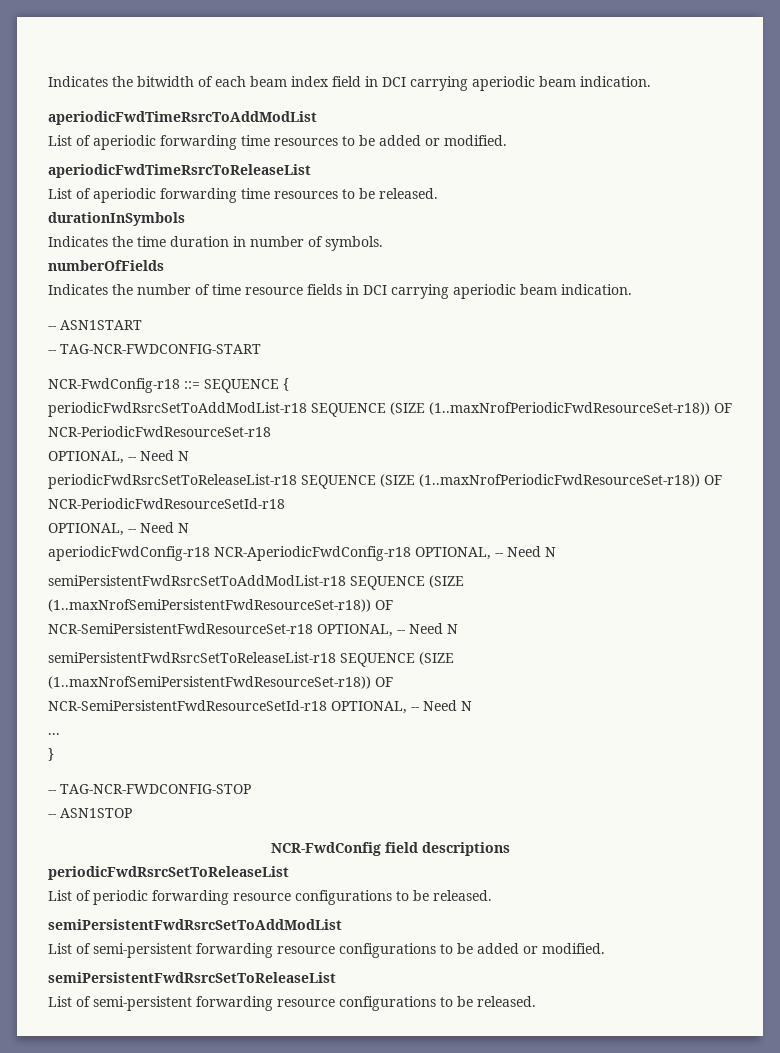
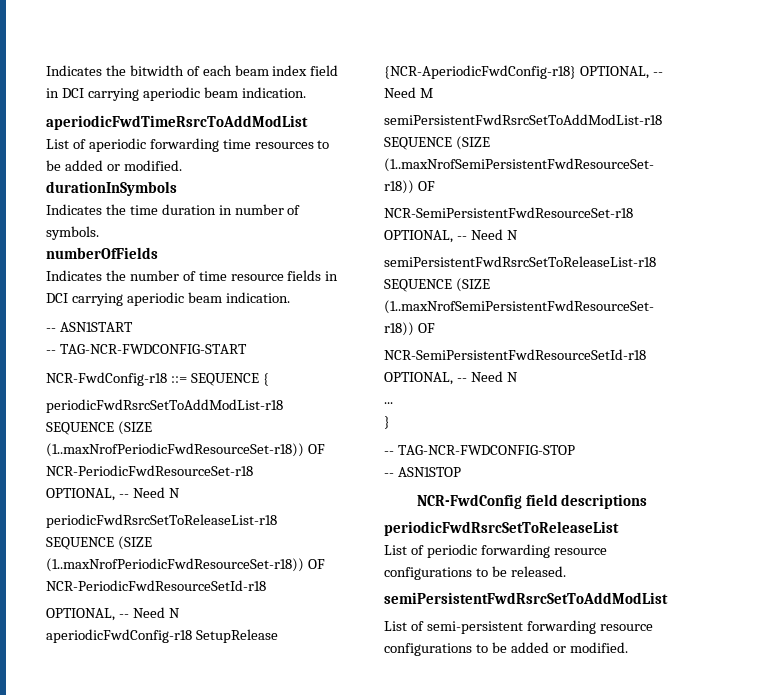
[48,164,311,178] [48,188,438,203] // aperiodicFwdTimeRsrcToReleaseList // List of aperiodic forwarding time resources to be released. -> (182, 165) none
[214,546,556,561] NCR-AperiodicFwdConfig-r18 OPTIONAL, -- Need N -> [195,629,278,643] [384,65,663,79] [384,87,433,98] SetupRelease {NCR-AperiodicFwdConfig-r18} OPTIONAL, -- Need M
[48,972,336,983] [48,996,536,1011] // semiPersistentFwdRsrcSetToReleaseList // List of semi-persistent forwarding resource configurations to be released. -> (628, 647) none

